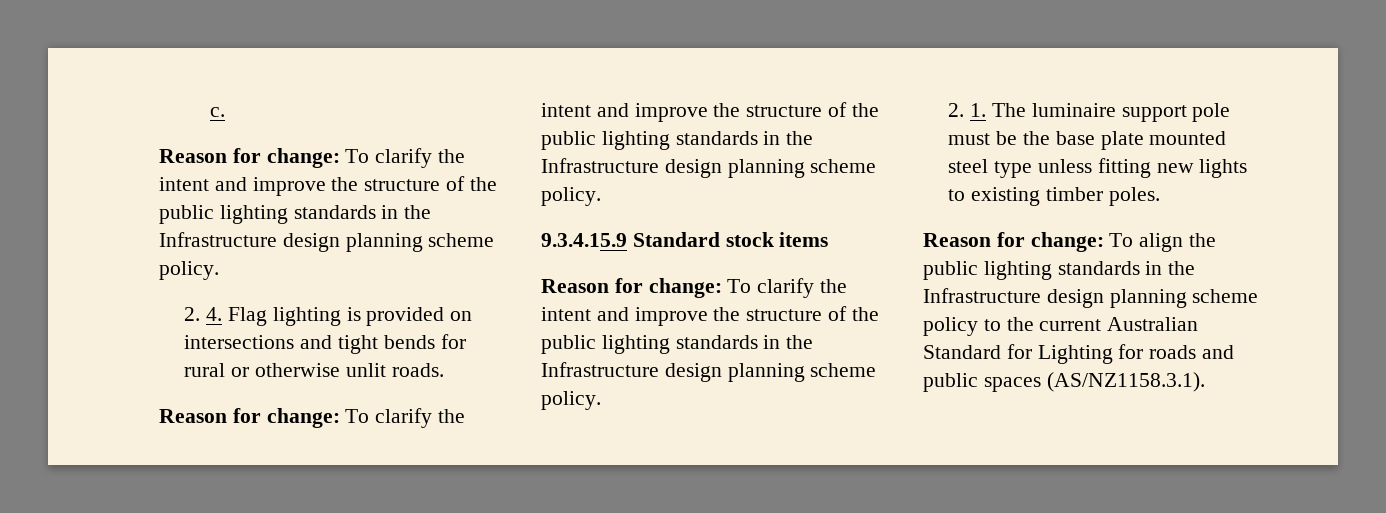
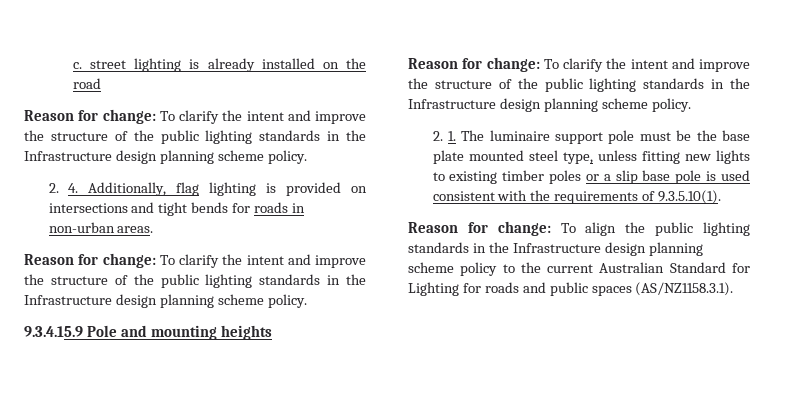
(225, 112) none -> [90,58,366,72] [73,78,102,89] street lighting is already installed on the road
[228,307,268,326] Flag -> [88,182,200,196] Additionally, flag
[184,363,444,377] rural or otherwise unlit roads. -> [254,202,306,213] [48,222,154,233] roads in non-urban areas.
[632,232,829,247] Standard stock items -> [86,325,272,340] Pole and mounting heights
[994,161,1033,178] type -> [562,152,593,164] type,
[1108,187,1160,206] poles. -> [549,170,750,184] [432,190,722,204] poles or a slip base pole is used consistent with the requirements of 9.3.5.10(1).

